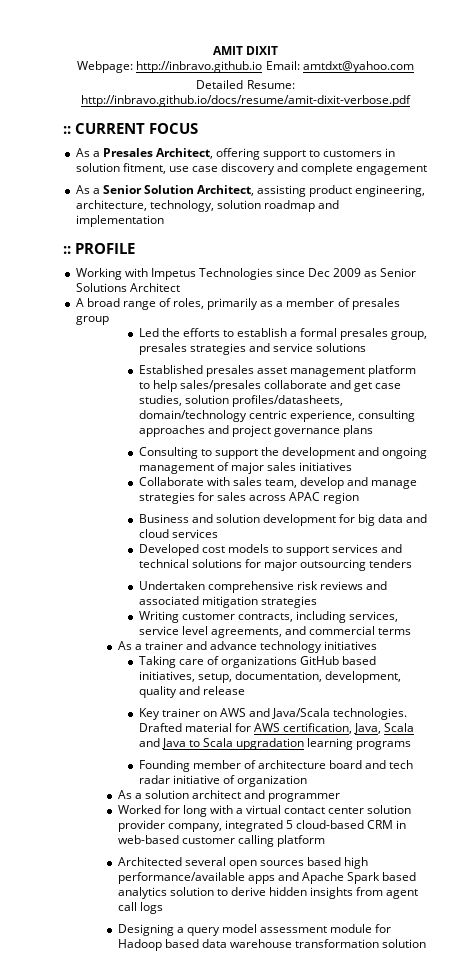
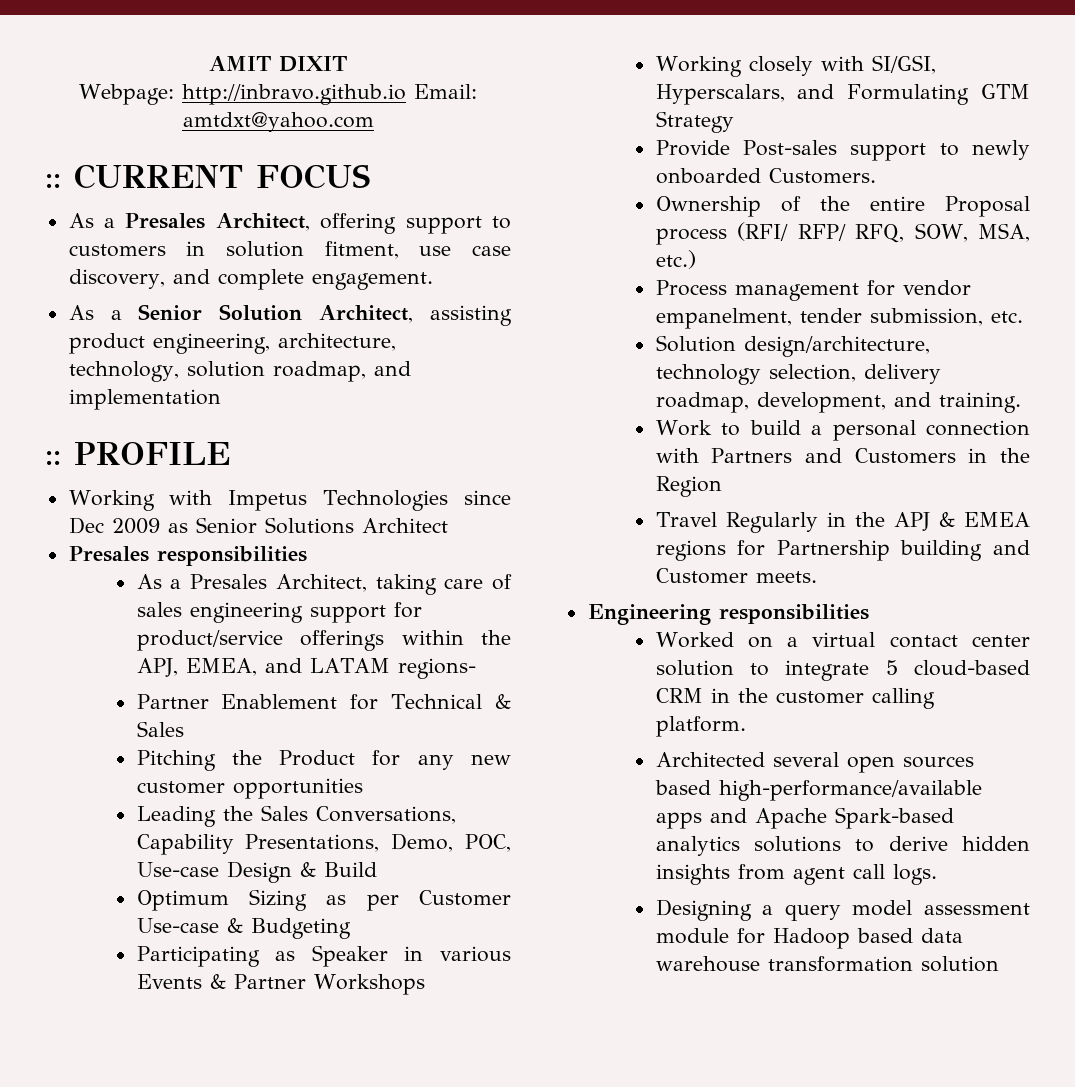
[196,80,295,89] [81,95,411,107] // Detailed Resume: http://inbravo.github.io/docs/resume/amit-dixit-verbose.pdf -> (374, 122) none
[221,163,276,175] discovery -> [68,269,165,289] discovery,
[356,165,428,175] engagement -> [311,272,433,290] engagement.
[263,200,315,212] roadmap -> [272,361,366,382] roadmap,
[75,298,400,310] [75,316,109,325] [138,328,428,340] [138,343,366,355] [138,365,416,377] [138,380,402,392] [138,395,343,407] [138,410,415,422] [138,425,373,437] [138,447,428,459] [138,462,352,474] [138,477,418,489] [138,492,360,504] [138,514,428,526] [138,529,218,538] [138,544,403,556] [138,559,413,571] [138,581,387,593] [138,596,317,608] [138,611,398,623] [138,626,412,638] [117,641,378,653] [138,656,377,668] [138,671,401,683] [138,686,245,698] [138,708,408,720] [138,723,415,734] [138,738,412,750] [138,760,414,772] [138,775,307,787] [117,790,341,802] [117,805,233,817] A broad range of roles, primarily as a member of presales group // Led the efforts to establish a formal presales group, presales strategies and service solutions // Established presales asset management platform to help sales/presales collaborate and get case studies, solution profiles/datasheets, domain/technology centric experience, consulting approaches and project governance plans // Consulting to support the development and ongoing management of major sales initiatives // Collaborate with sales team, develop and manage strategies for sales across APAC region // Business and solution development for big data and cloud services // Developed cost models to support services and technical solutions for major outsourcing tenders // Undertaken comprehensive risk reviews and associated mitigation strategies // Writing customer contracts, including services, service level agreements, and commercial terms // As a trainer and advance technology initiatives // Taking care of organizations GitHub based initiatives, setup, documentation, development, quality and release // Key trainer on AWS and Java/Scala technologies. Drafted material for AWS certification, Java, Scala and Java to Scala upgradation learning programs // Founding member of architecture board and tech radar initiative of organization // As a solution architect and programmer // Worked for long with -> [68,546,307,566] [136,574,512,595] [136,602,422,623] [136,630,511,651] [136,658,476,679] [136,694,511,710] [136,721,184,737] [136,750,511,771] [136,778,363,799] [136,805,456,827] [136,833,511,855] [136,861,377,883] [136,889,511,911] [136,918,351,939] [136,945,511,967] [136,974,425,995] [655,55,936,77] [655,84,1030,105] [655,111,734,133] [655,140,1030,161] [655,168,876,184] [655,196,1030,217] [655,222,1030,245] [655,250,696,269] [655,280,971,301] [655,308,1023,329] [655,335,930,357] [655,364,941,385] [655,392,1021,413] [655,420,1030,441] [655,448,1030,464] [655,476,722,497] [655,512,1030,533] [655,540,1030,561] [655,568,817,584] [587,604,869,625] [655,632,773,648] Presales responsibilities // As a Presales Architect, taking care of sales engineering support for product/service offerings within the APJ, EMEA, and LATAM regions- // Partner Enablement for Technical & Sales // Pitching the Product for any new customer opportunities // Leading the Sales Conversations, Capability Presentations, Demo, POC, Use-case Design & Build // Optimum Sizing as per Customer Use-case & Budgeting // Participating as Speaker in various Events & Partner Workshops // Working closely with SI/GSI, Hyperscalars, and Formulating GTM Strategy // Provide Post-sales support to newly onboarded Customers. // Ownership of the entire Proposal process (RFI/ RFP/ RFQ, SOW, MSA, etc.) // Process management for vendor empanelment, tender submission, etc. // Solution design/architecture, technology selection, delivery roadmap, development, and training. // Work to build a personal connection with Partners and Customers in the Region // Travel Regularly in the APJ & EMEA regions for Partnership building and Customer meets. // Engineering responsibilities // Worked on
[117,820,283,832] provider company, integrated -> [749,660,870,681] to integrate
[117,835,179,844] web-based -> [737,688,768,703] the
[276,835,325,847] platform -> [655,716,746,737] platform.
[344,857,369,869] [117,872,245,884] high performance/available -> [718,780,982,801] high-performance/available
[347,872,417,884] [117,887,214,899] Spark based analytics solution -> [834,807,954,829] [655,836,841,856] Spark-based analytics solutions
[139,902,163,914] logs -> [892,864,937,885] logs.

